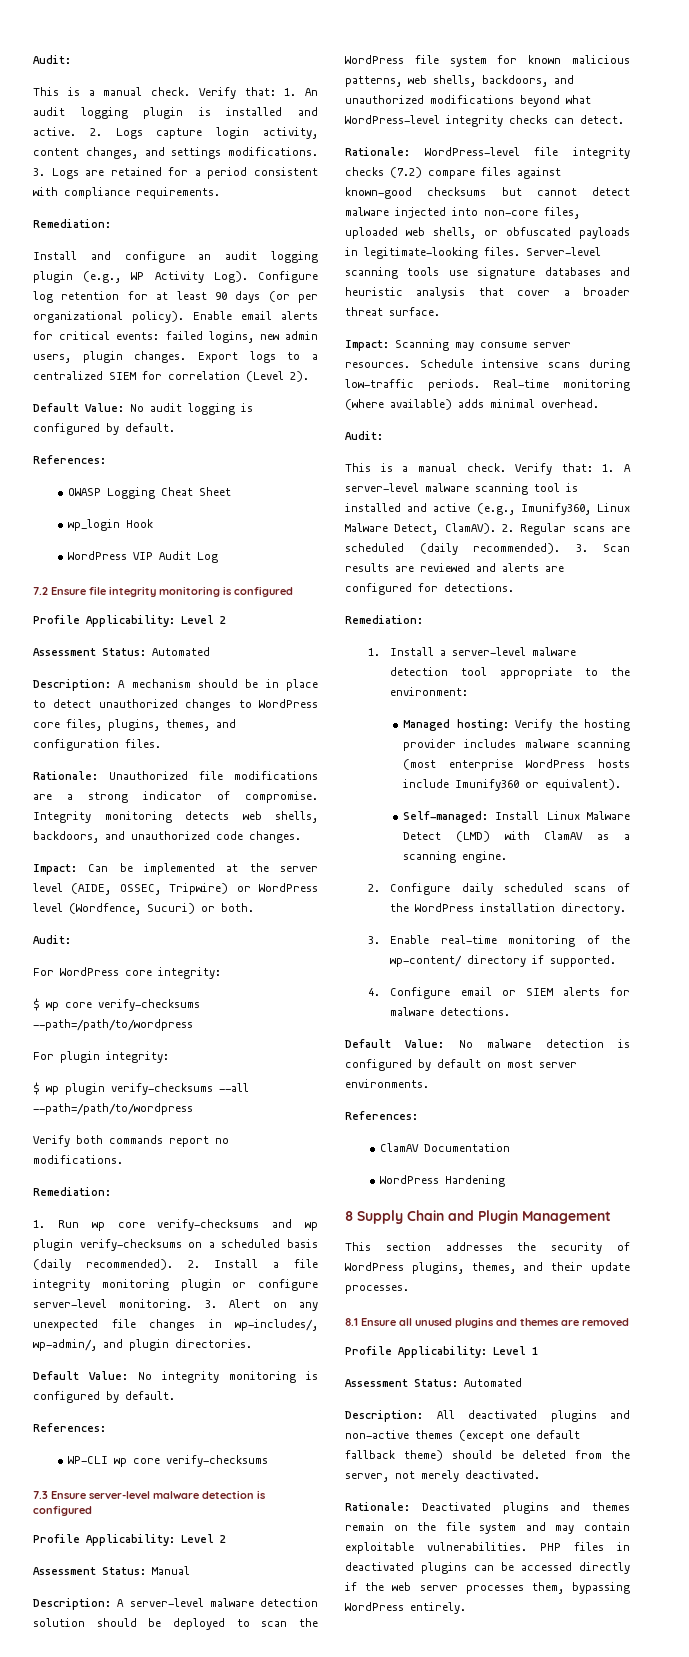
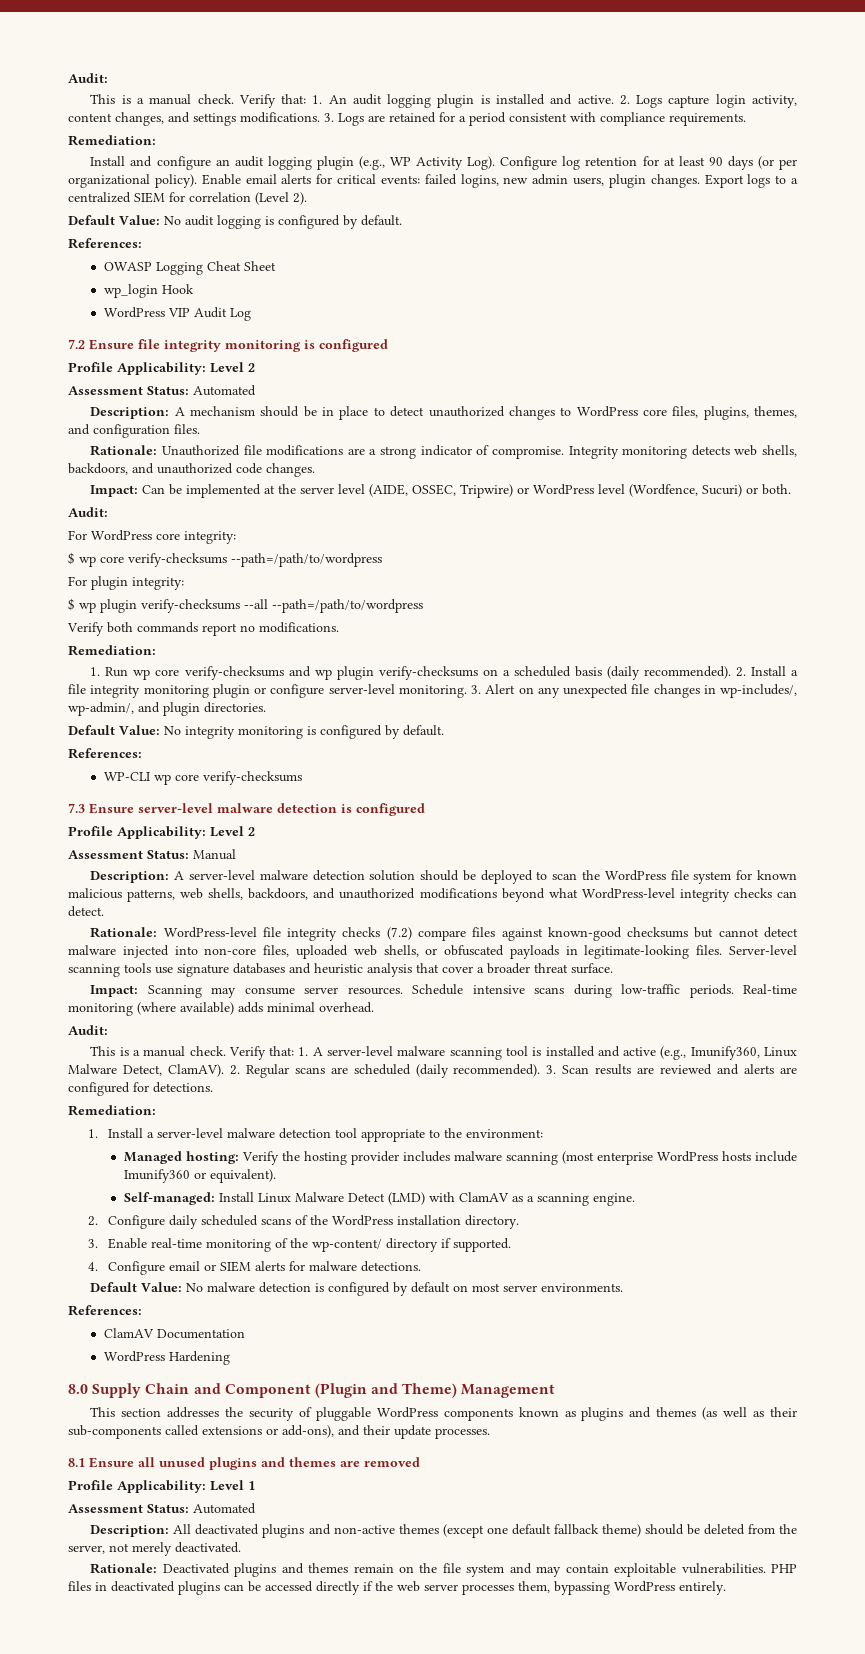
[345,1211,353,1221] 8 -> [68,1384,88,1394] 8.0
[478,1210,518,1224] Plugin -> [224,1383,458,1398] Component (Plugin and Theme)
[345,1262,516,1274] WordPress plugins, themes, -> [315,1407,798,1421] [68,1425,334,1439] pluggable WordPress components known as plugins and themes (as well as their sub-components called extensions or add-ons),

